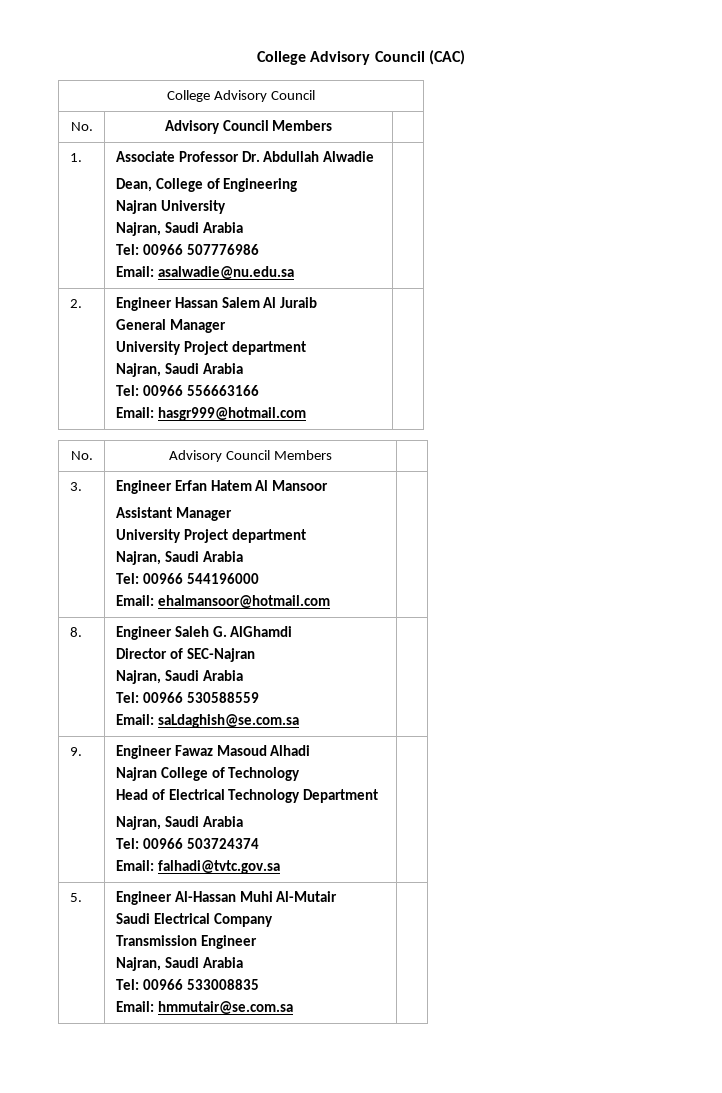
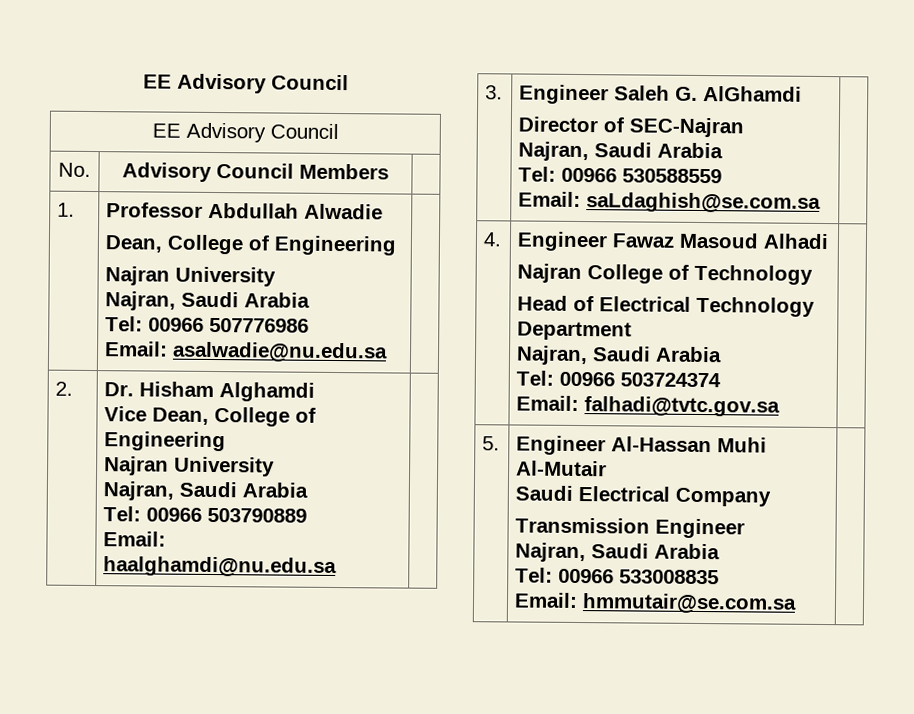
[257,50,465,65] [167,90,211,102] College Advisory Council (CAC) // College -> [143,73,349,94] [151,123,181,138] EE Advisory Council // EE
[115,151,260,162] Associate Professor Dr. -> [106,202,204,218] Professor
[115,297,318,311] [115,319,226,333] [115,341,306,355] [115,363,243,377] [115,385,259,396] [115,407,306,421] [70,451,93,460] [169,450,332,462] [69,482,82,491] [115,480,329,494] [115,507,232,521] [115,529,306,543] [115,551,243,565] [115,573,259,584] [115,595,330,608] [69,627,82,637] Engineer Hassan Salem Al Juraib // General Manager // University Project department // Najran, Saudi Arabia // Tel: 00966 556663166 // Email: hasgr999@hotmail.com | // No. | Advisory Council Members | // 3. | Engineer Erfan Hatem Al Mansoor // Assistant Manager // University Project department // Najran, Saudi Arabia // Tel: 00966 544196000 // Email: ehalmansoor@hotmail.com | // 8. -> [104,381,316,402] [104,406,317,427] [104,431,227,452] [104,456,276,477] [103,481,309,501] [103,506,308,523] [103,531,167,547] [103,556,338,578] [485,85,504,100] Dr. Hisham Alghamdi // Vice Dean, College of Engineering // Najran University // Najran, Saudi Arabia // Tel: 00966 503790889 // Email: haalghamdi@nu.edu.sa | // 3.
[69,747,82,756] 9. -> [483,232,503,247] 4.

